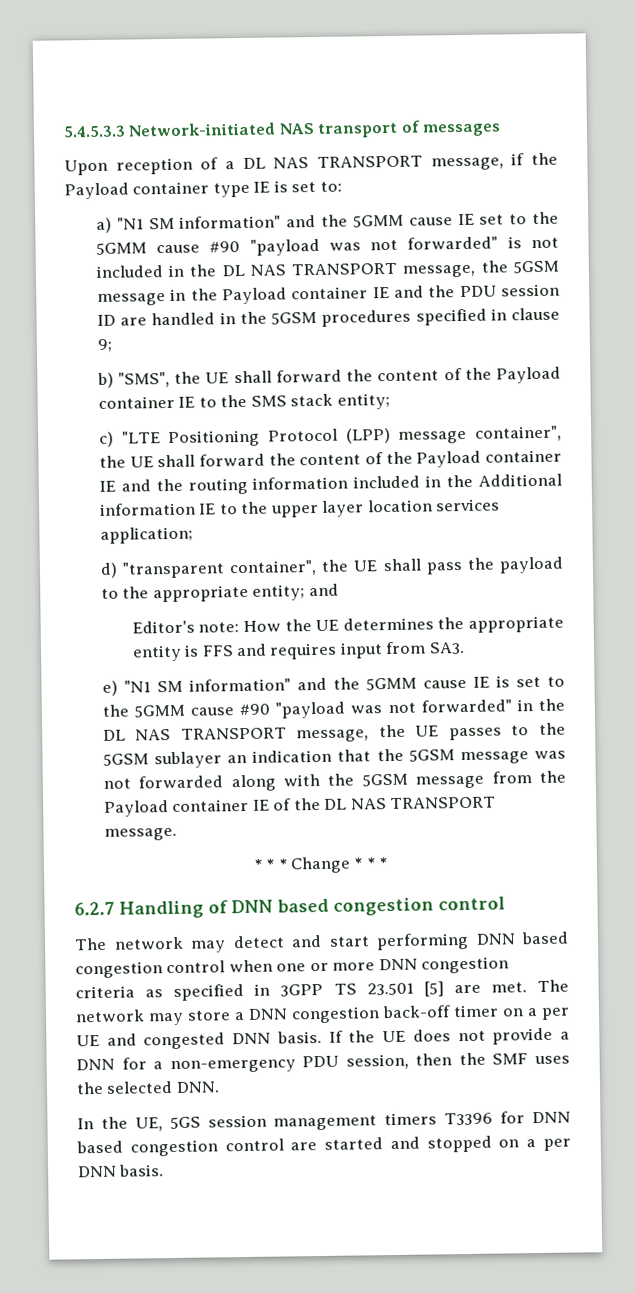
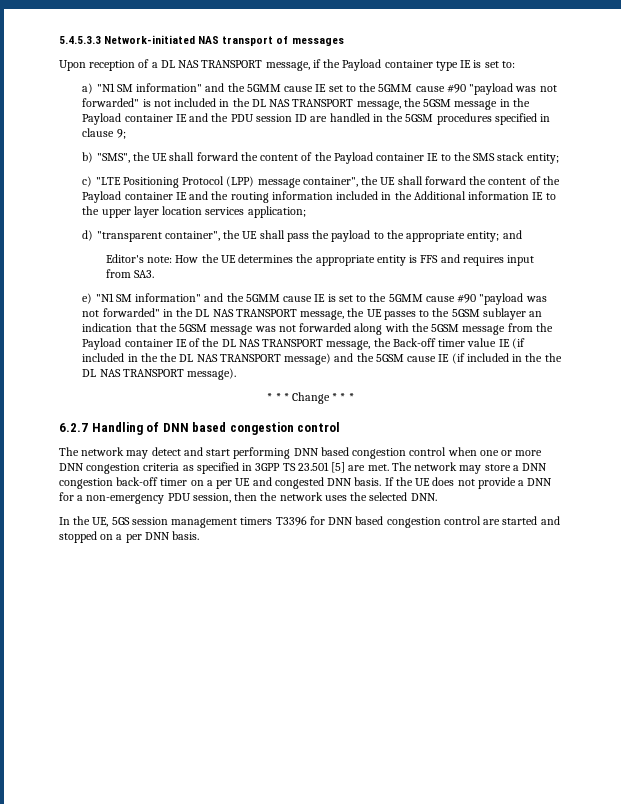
[103,827,177,841] message. -> [326,338,525,350] [82,353,562,365] [82,368,237,380] message, the Back-off timer value IE (if included in the the DL NAS TRANSPORT message) and the 5GSM cause IE (if included in the the DL NAS TRANSPORT message).
[492,1053,529,1065] SMF -> [279,492,323,501] network

